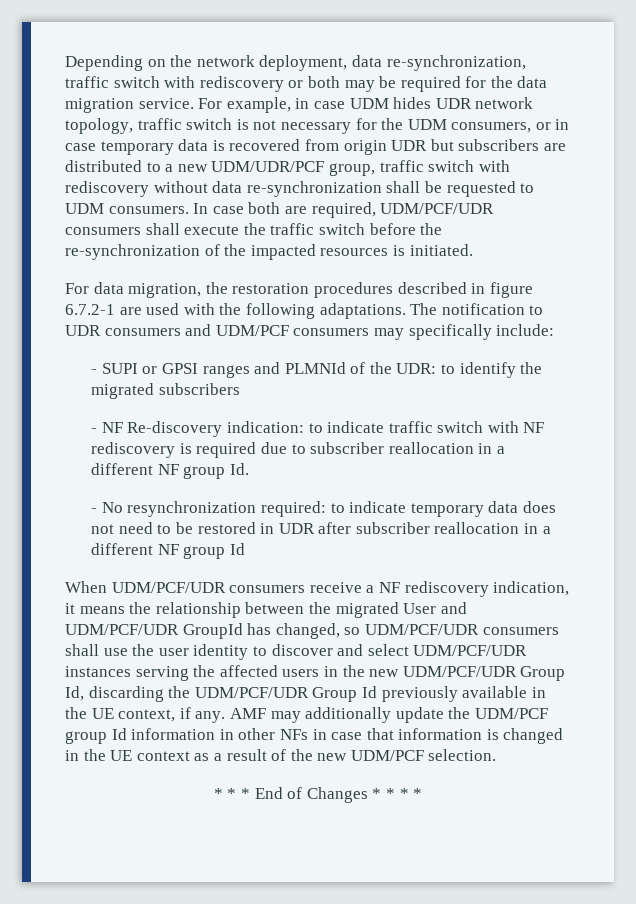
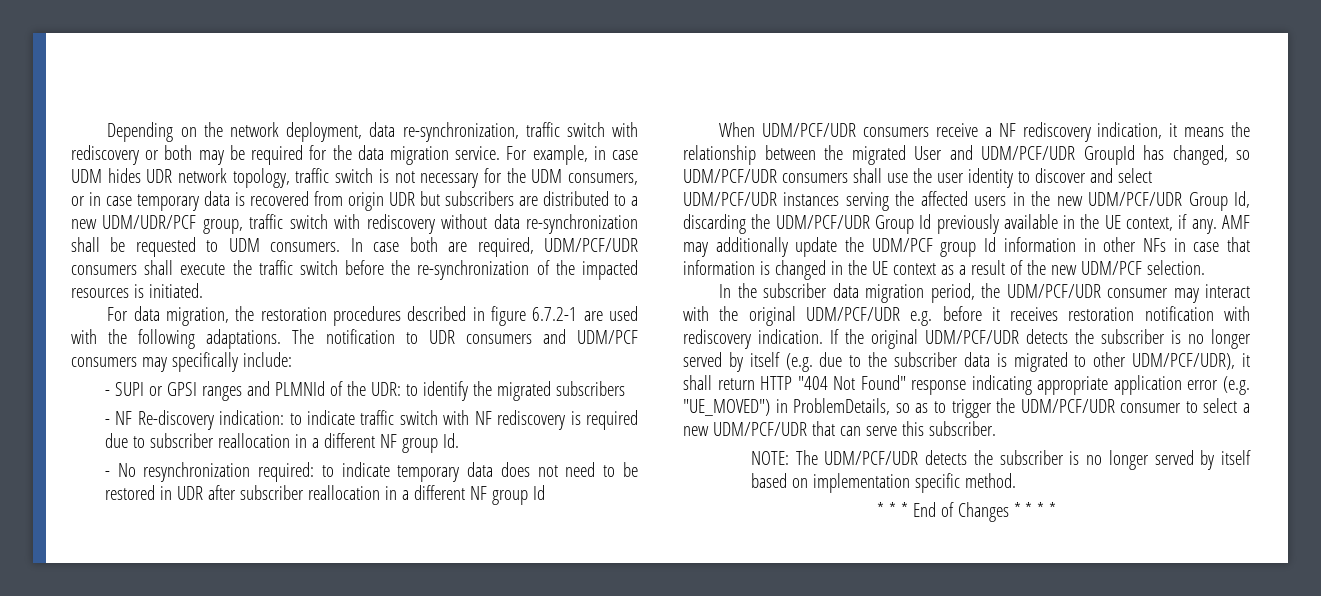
(497, 755) none -> [719,283,1250,303] [683,306,1250,326] [683,329,1251,349] [683,352,1250,372] [683,375,1250,395] [683,398,1250,418] [683,421,996,436] [750,450,1251,470] [750,473,1016,493] // In the subscriber data migration period, the UDM/PCF/UDR consumer may interact with the original UDM/PCF/UDR e.g. before it receives restoration notification with rediscovery indication. If the original UDM/PCF/UDR detects the subscriber is no longer served by itself (e.g. due to the subscriber data is migrated to other UDM/PCF/UDR), it shall return HTTP "404 Not Found" response indicating appropriate application error (e.g. "UE_MOVED") in ProblemDetails, so as to trigger the UDM/PCF/UDR consumer to select a new UDM/PCF/UDR that can serve this subscriber. // NOTE: The UDM/PCF/UDR detects the subscriber is no longer served by itself based on implementation specific method.

